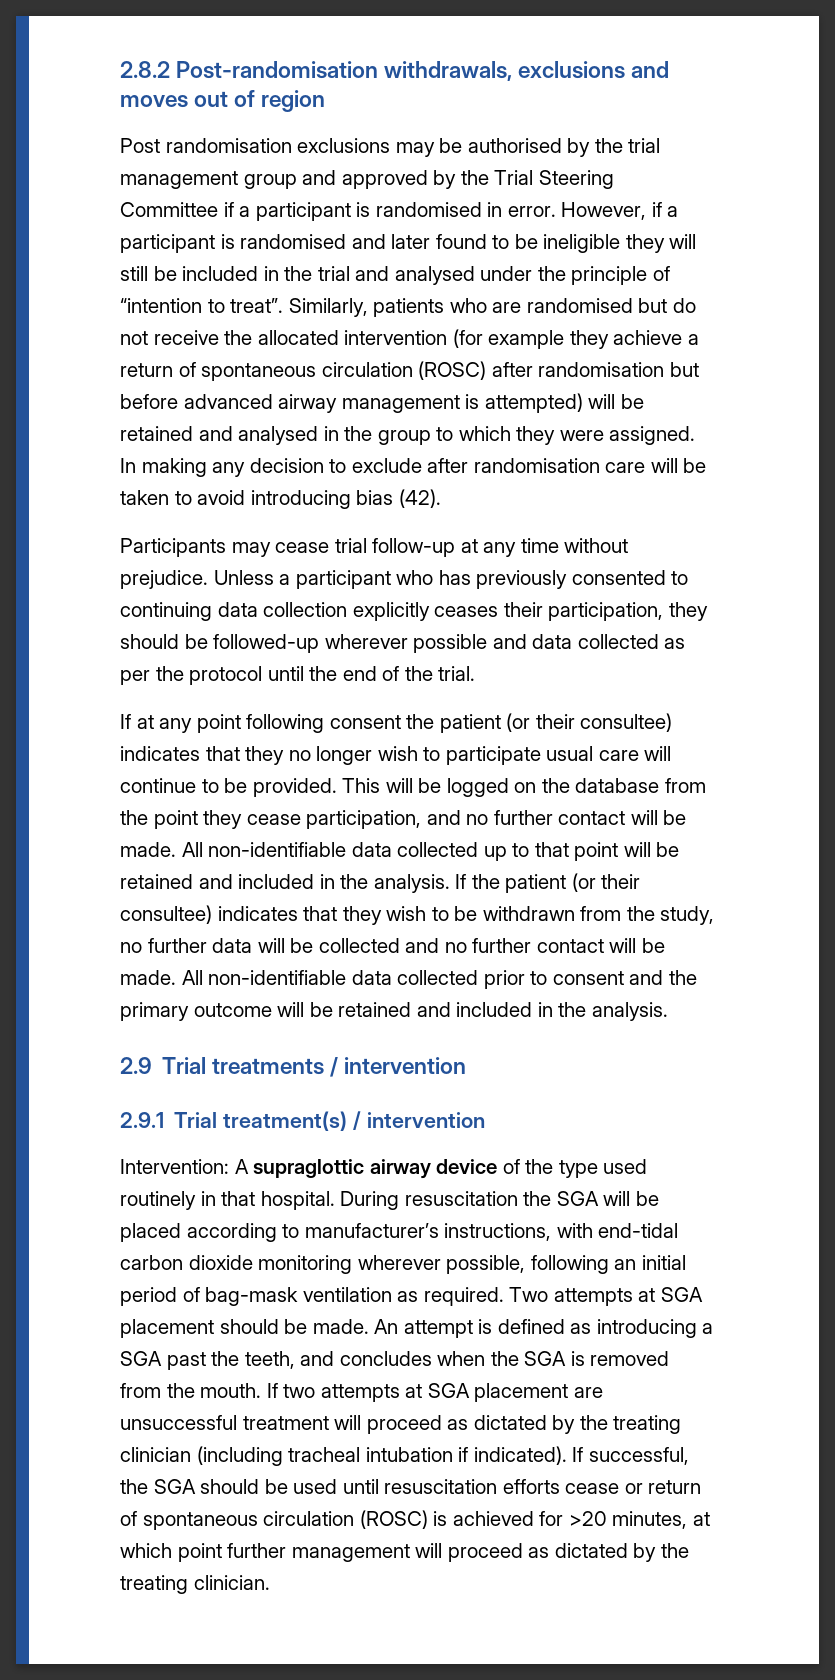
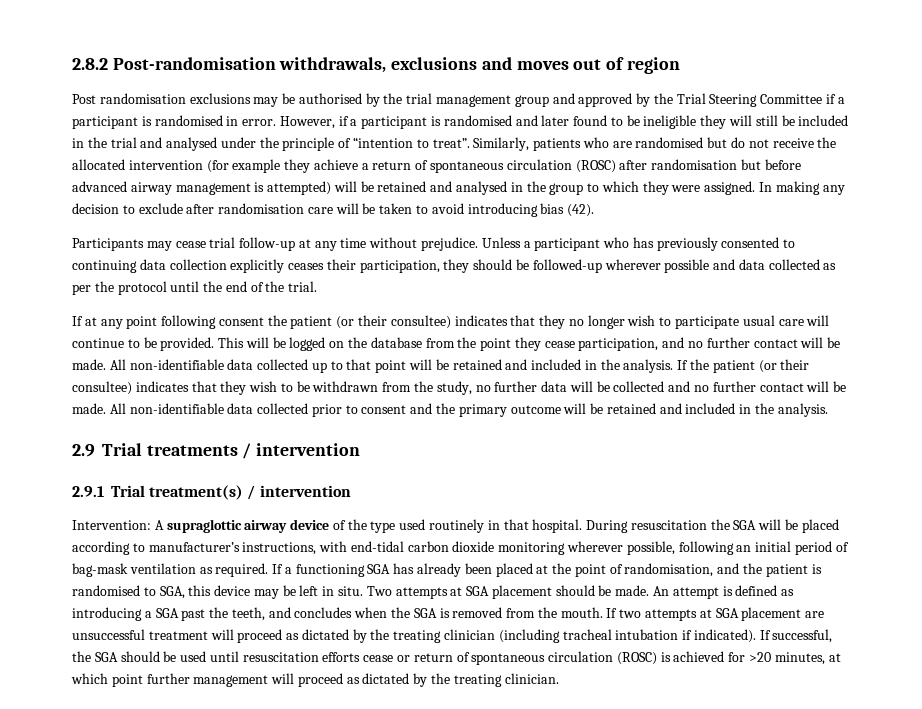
(504, 1296) none -> [272,563,822,577] [72,585,364,599] If a functioning SGA has already been placed at the point of randomisation, and the patient is randomised to SGA, this device may be left in situ.

